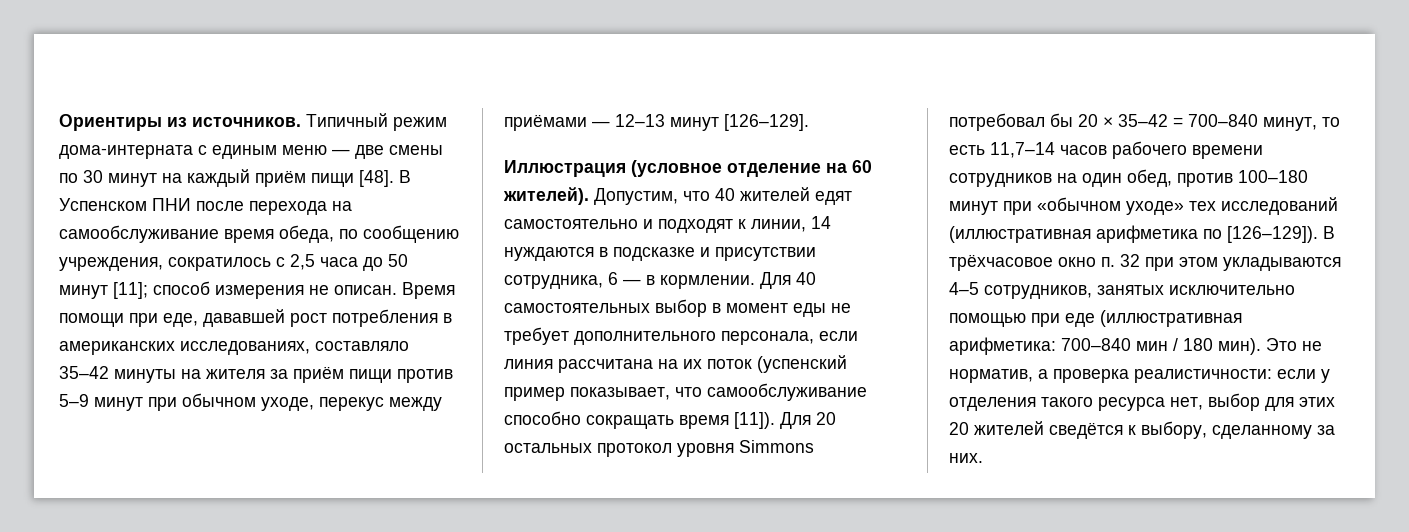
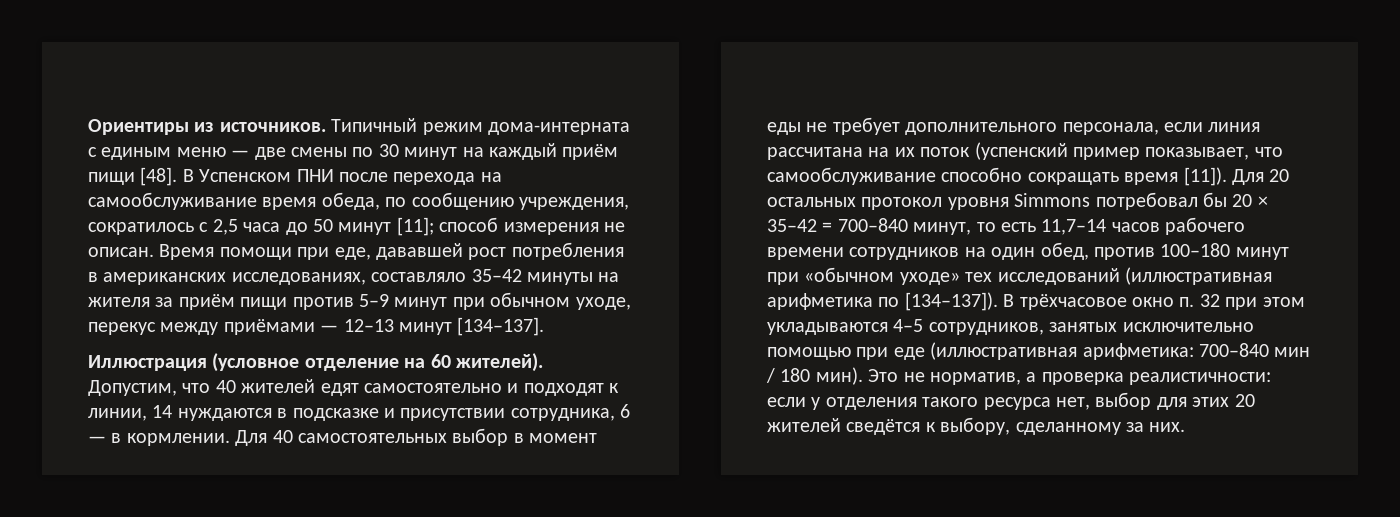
[724,114,809,131] [126–129]. -> [457,317,545,336] [134–137].
[1227,226,1318,243] [126–129]). -> [904,292,998,311] [134–137]).

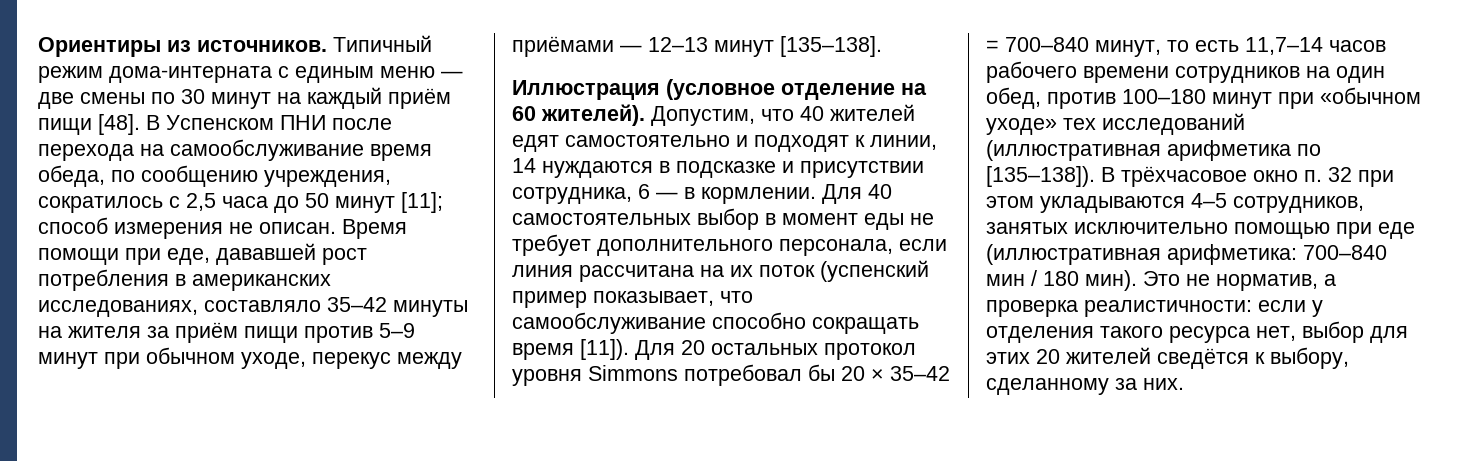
[457,317,545,336] [134–137]. -> [780,36,882,57] [135–138].
[904,292,998,311] [134–137]). -> [986,166,1095,187] [135–138]).

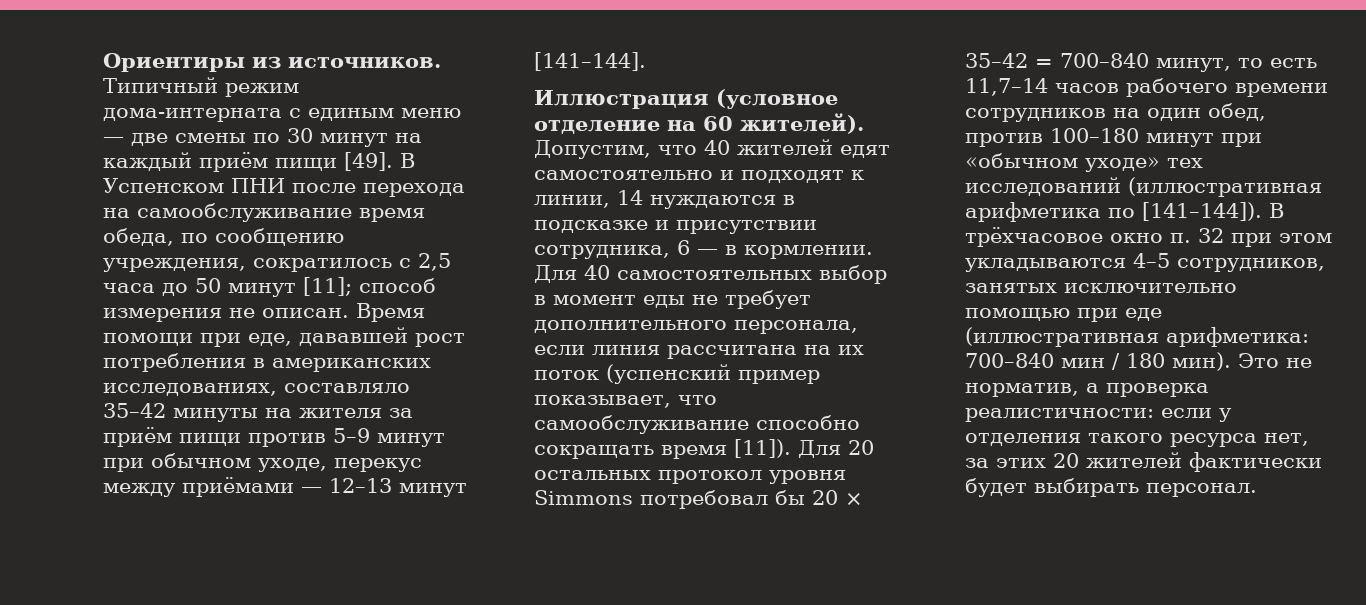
[98,114,140,135] [48]. -> [344,152,393,171] [49].
[780,36,882,57] [135–138]. -> [534,52,646,71] [141–144].
[986,166,1095,187] [135–138]). -> [1142,202,1262,221] [141–144]).
[1302,321,1408,343] выбор для -> [965,458,989,468] за
[1157,347,1349,369] [986,378,1184,395] сведётся к выбору, сделанному за них. -> [1189,452,1322,472] [965,478,1257,497] фактически будет выбирать персонал.

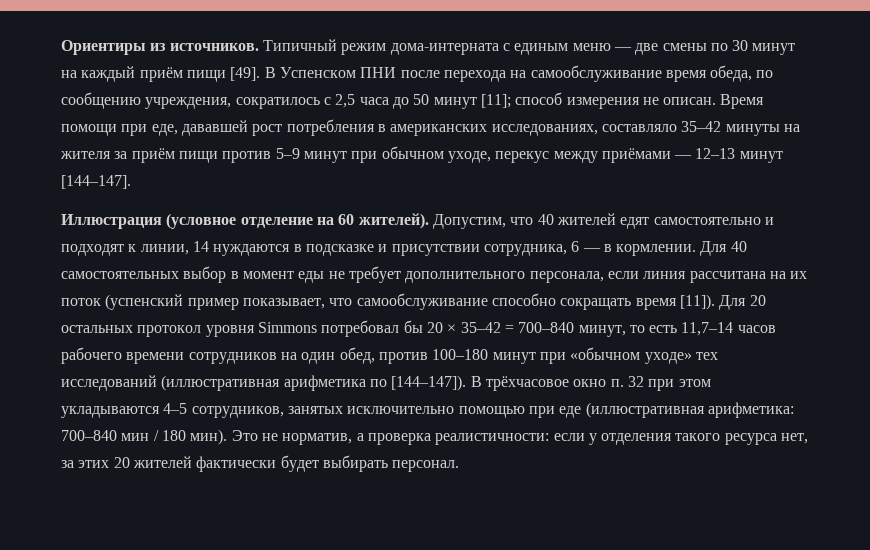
[534,52,646,71] [141–144]. -> [61,175,131,189] [144–147].
[1142,202,1262,221] [141–144]). -> [391,375,467,391] [144–147]).

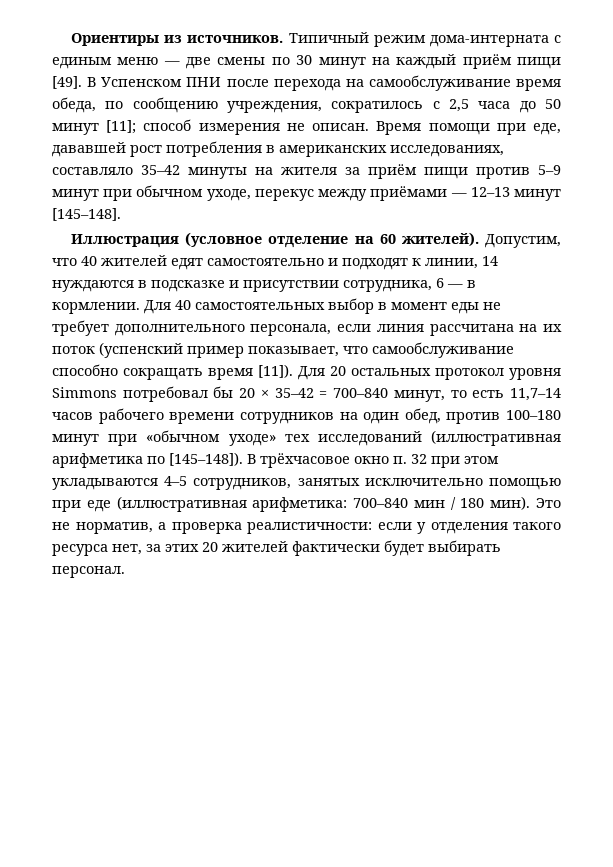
[61,175,131,189] [144–147]. -> [52,208,121,221] [145–148].
[391,375,467,391] [144–147]). -> [169,452,243,466] [145–148]).

